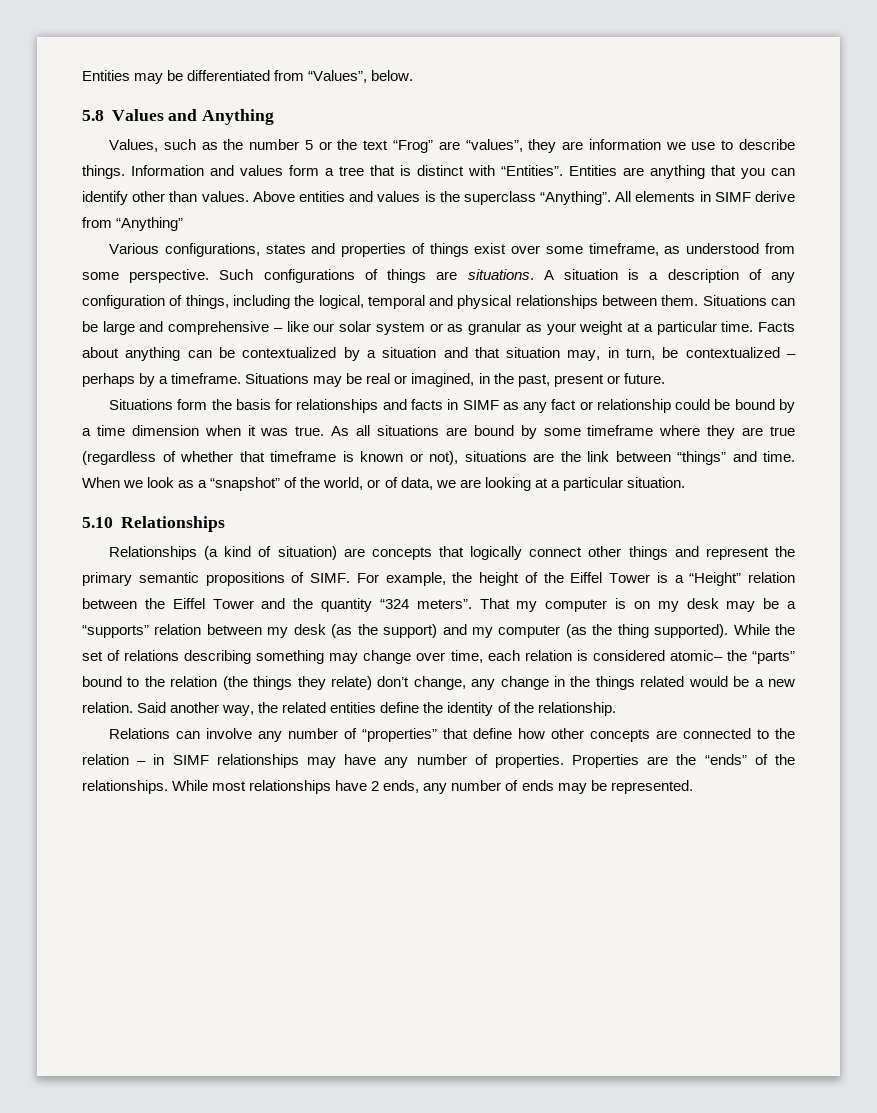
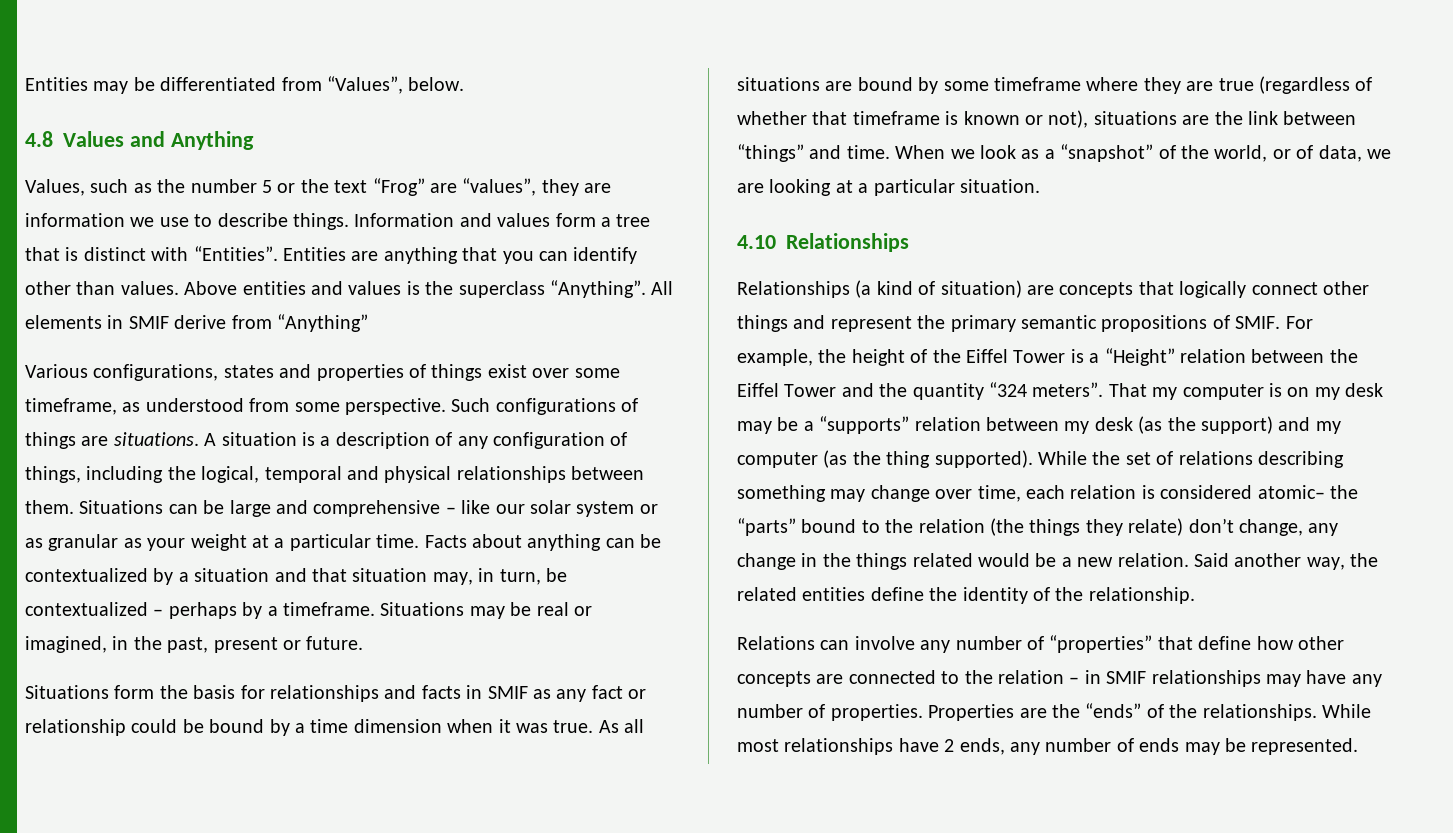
[82,110,104,121] 5.8 -> [25,131,53,147] 4.8
[714,192,751,202] SIMF -> [128,316,169,329] SMIF
[462,400,499,410] SIMF -> [487,686,528,699] SMIF
[82,517,113,528] 5.10 -> [737,235,776,249] 4.10
[310,573,350,583] SIMF. -> [1235,316,1281,329] SMIF.
[172,755,209,765] SIMF -> [1106,671,1147,684] SMIF

